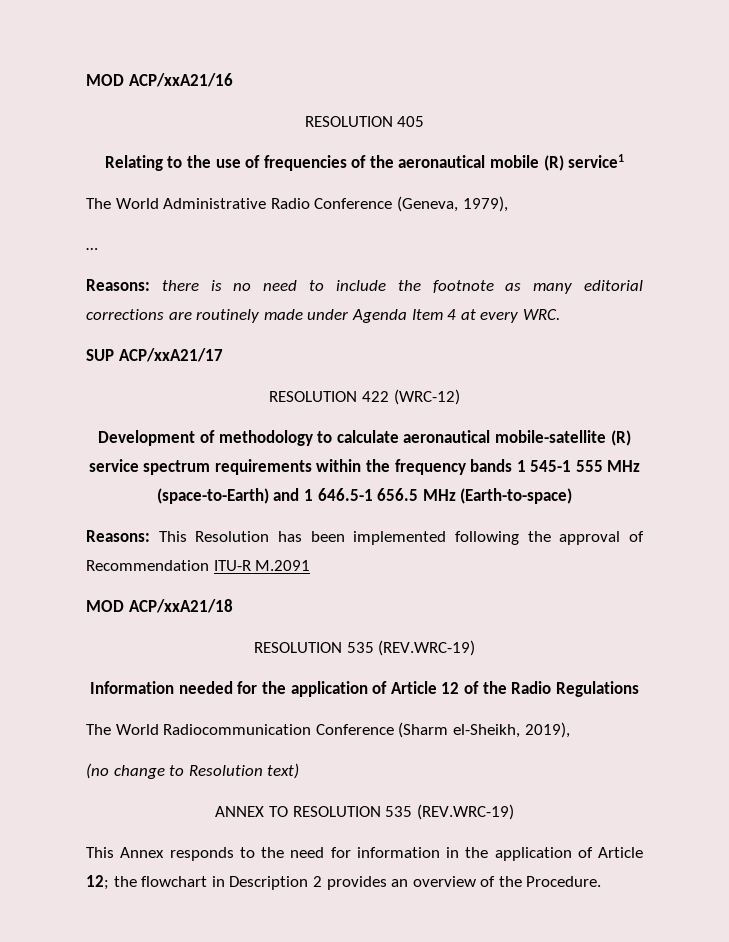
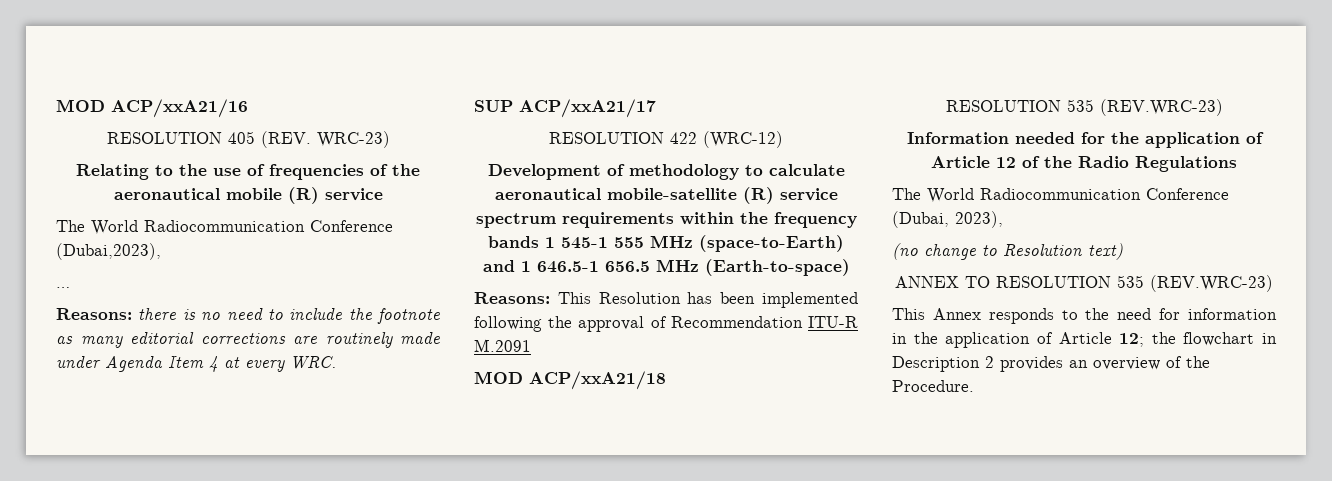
(425, 121) none -> [260,131,390,148] (REV. WRC-23)
[568,154,625,168] [86,196,508,212] service1 // The World Administrative Radio Conference (Geneva, 1979), -> [324,188,383,201] [56,220,393,235] [56,243,161,260] service // The World Radiocommunication Conference (Dubai,2023),
[378,640,476,656] (REV.WRC-19) -> [1099,99,1223,116] (REV.WRC-23)
[398,722,570,738] (Sharm el-Sheikh, 2019), -> [892,211,1003,228] (Dubai, 2023),
[416,804,514,820] (REV.WRC-19) -> [1150,275,1273,292] (REV.WRC-23)

